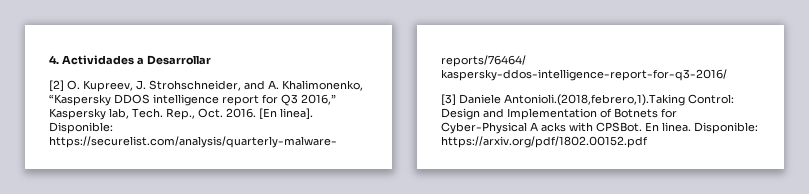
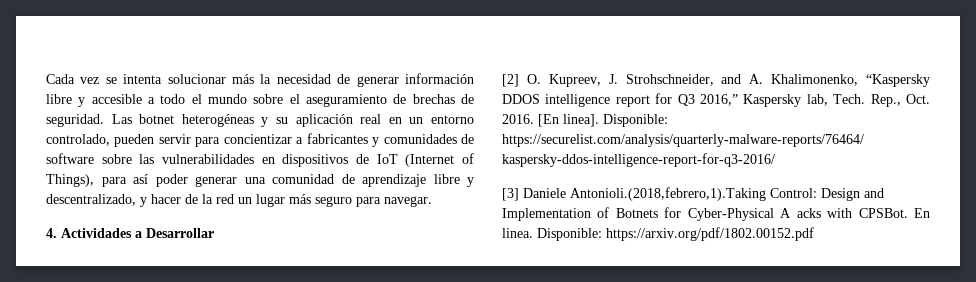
(49, 59) none -> [46,73,474,87] [46,94,474,107] [46,114,475,127] [46,133,475,147] [46,153,475,167] [46,174,474,187] [46,194,432,207] Cada vez se intenta solucionar más la necesidad de generar información libre y accesible a todo el mundo sobre el aseguramiento de brechas de seguridad. Las botnet heterogéneas y su aplicación real en un entorno controlado, pueden servir para concientizar a fabricantes y comunidades de software sobre las vulnerabilidades en dispositivos de IoT (Internet of Things), para así poder generar una comunidad de aprendizaje libre y descentralizado, y hacer de la red un lugar más seguro para navegar. //

